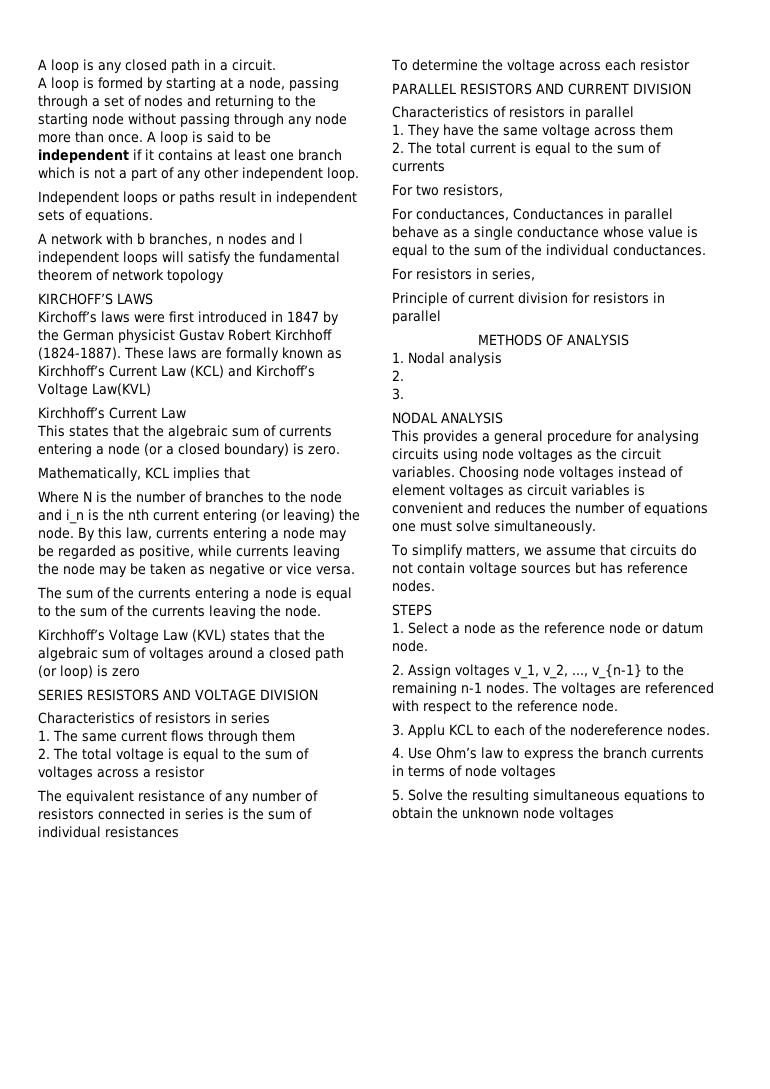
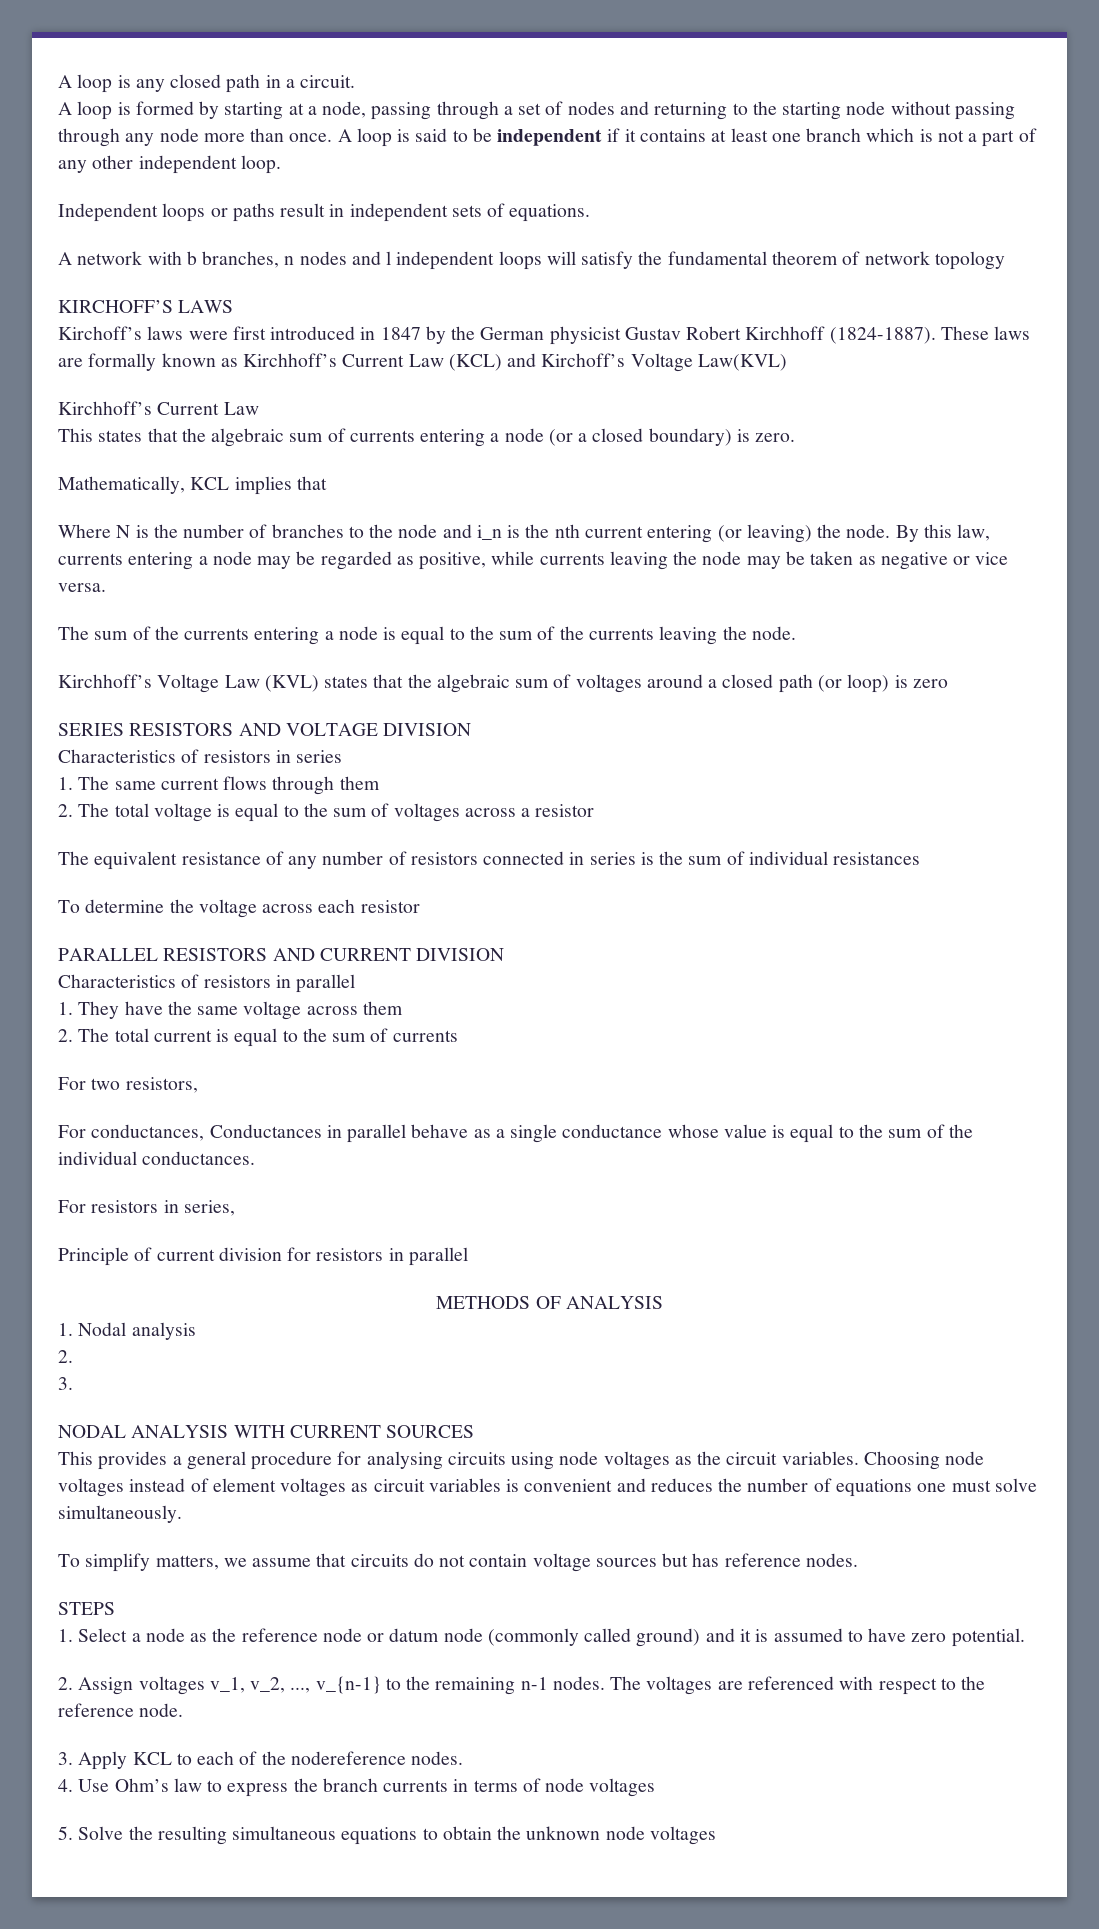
(503, 418) none -> [233,1425,475,1438] WITH CURRENT SOURCES
[392,640,428,652] node. -> [443,1628,1025,1647] node (commonly called ground) and it is assumed to have zero potential.
[408,724,445,738] Applu -> [78,1751,128,1770] Apply

